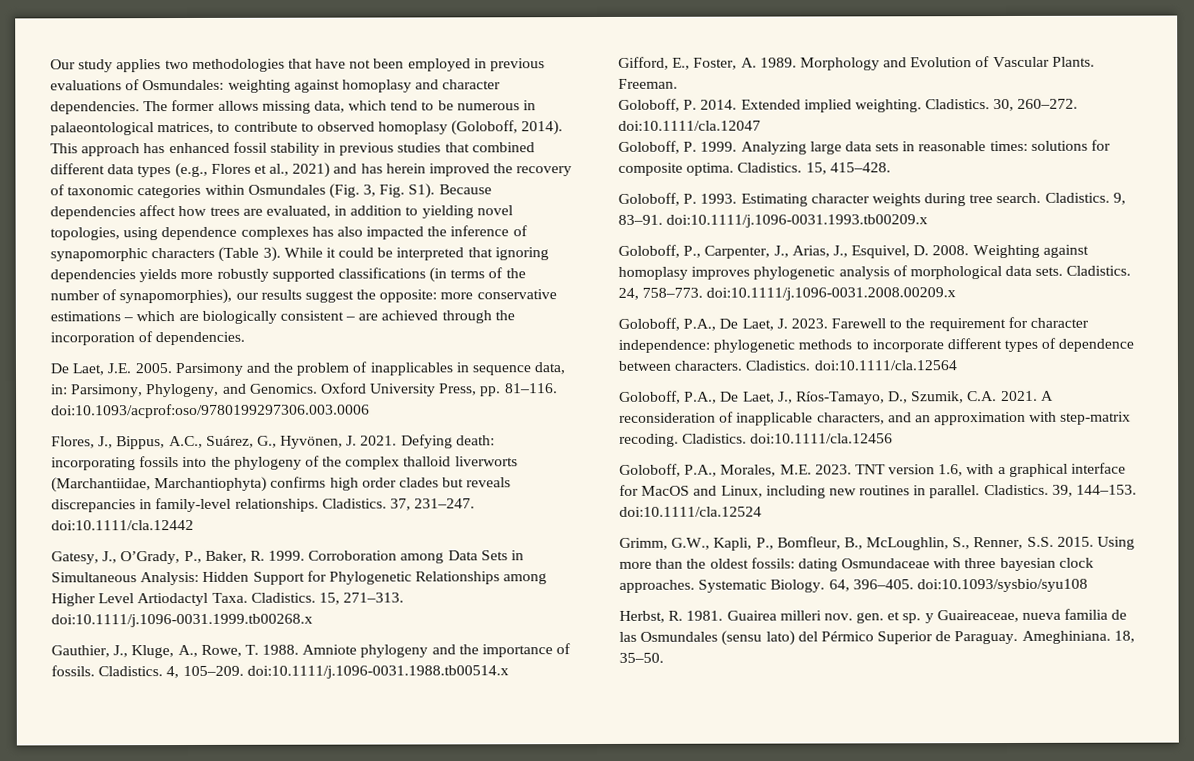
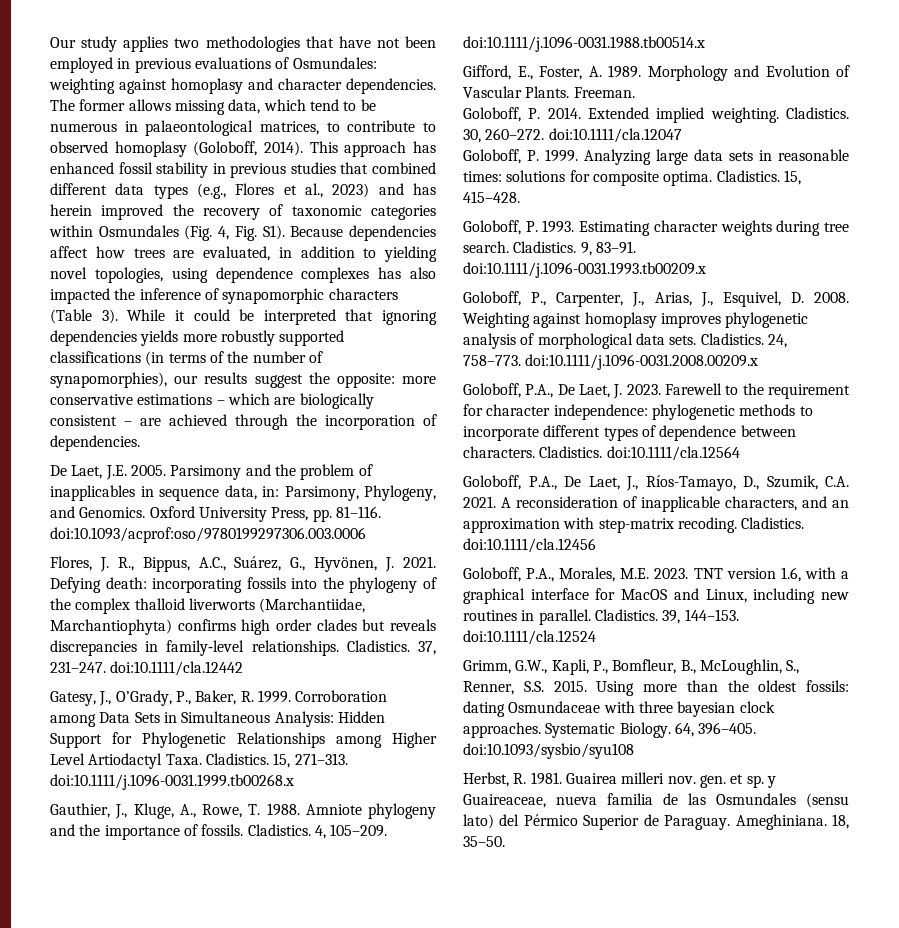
[292,162,331,178] 2021) -> [332,183,370,198] 2023)
[363,184,377,197] 3, -> [218,226,230,240] 4,
[98,436,114,449] J., -> [99,557,134,572] J. R.,

